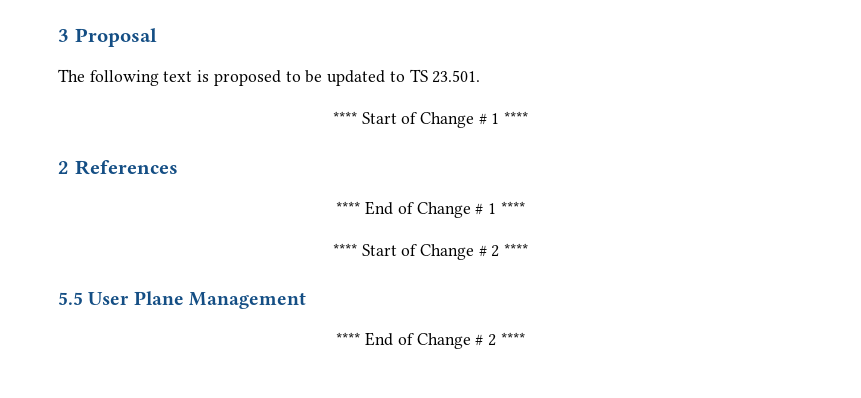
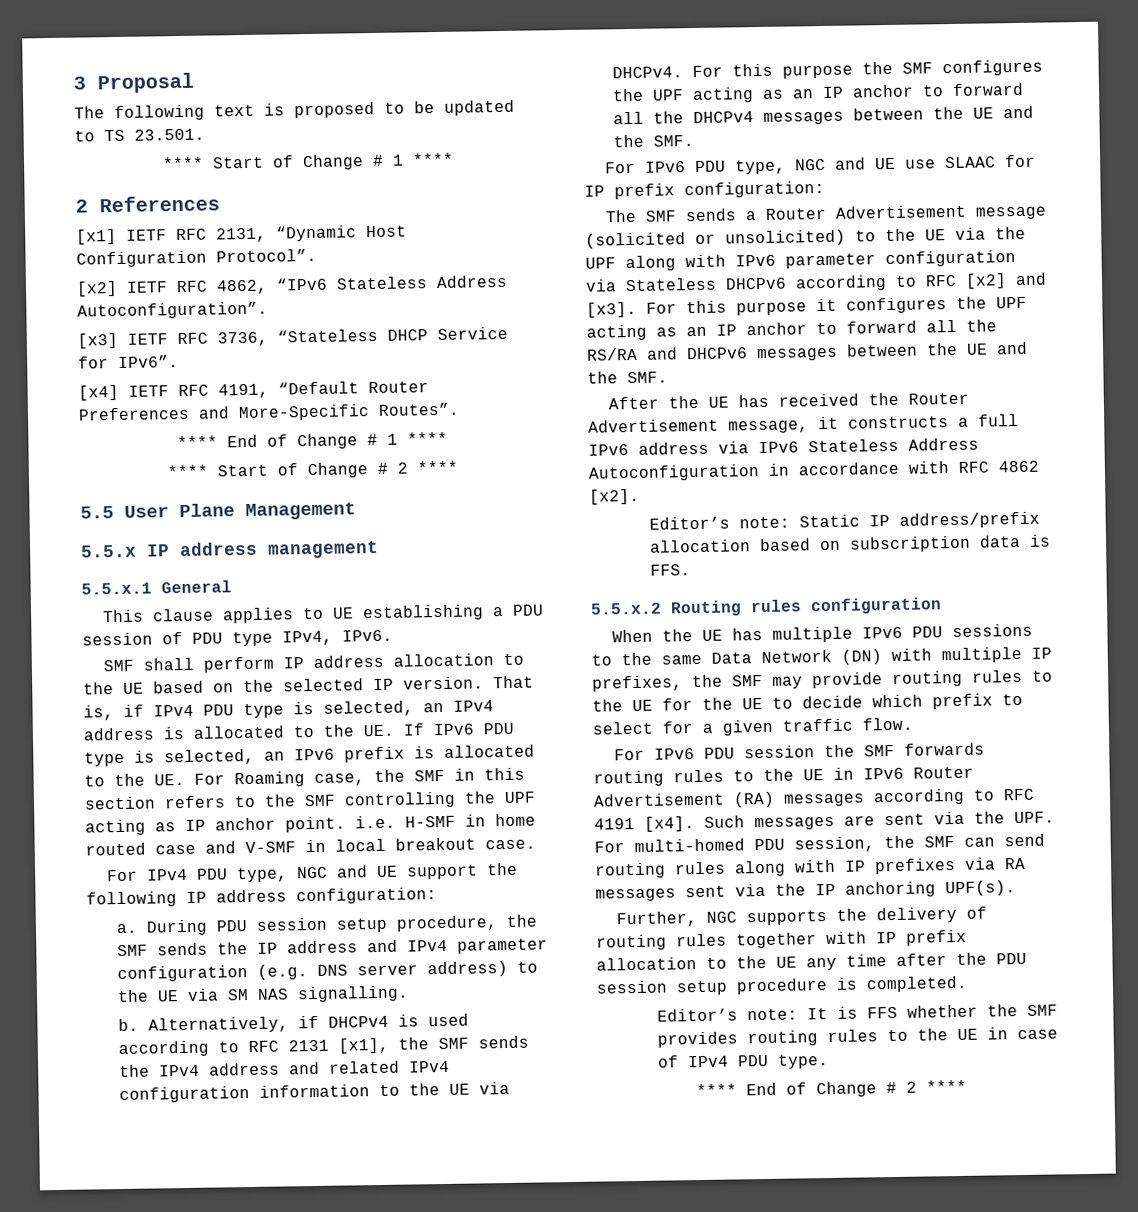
(178, 167) none -> [76,225,407,245] [76,248,317,268] [76,274,508,297] [77,301,268,320] [77,326,508,349] [78,355,179,369] [78,381,429,401] [78,402,460,422] // [x1] IETF RFC 2131, “Dynamic Host Configuration Protocol”. // [x2] IETF RFC 4862, “IPv6 Stateless Address Autoconfiguration”. // [x3] IETF RFC 3736, “Stateless DHCP Service for IPv6”. // [x4] IETF RFC 4191, “Default Router Preferences and More-Specific Routes”.
(306, 300) none -> [81,540,379,559] [81,580,232,595] [103,604,545,624] [82,629,393,647] [103,653,525,673] [83,675,534,695] [83,700,494,721] [83,722,514,741] [84,744,535,767] [84,767,525,788] [84,791,536,810] [85,813,536,836] [85,837,536,856] [107,862,519,883] [86,887,437,908] [116,914,538,936] [117,938,549,957] [117,960,539,983] [117,985,410,1003] [118,1013,470,1034] [118,1035,530,1058] [119,1060,451,1078] [119,1081,511,1104] [612,59,1044,79] [612,82,1025,104] [613,105,1035,125] [613,134,695,148] [605,154,1037,175] [584,180,825,200] [605,204,1048,223] [585,226,1026,249] [585,250,1016,272] [585,272,1047,292] [586,296,1027,318] [586,319,997,341] [587,341,1028,362] [587,371,668,384] [608,392,970,410] [588,414,1019,434] [588,437,979,456] [588,460,1039,482] [589,488,640,505] [649,511,1041,530] [649,534,1052,553] [650,564,692,576] [590,597,942,617] [612,623,1034,643] [591,646,1052,666] [592,669,1053,692] [592,693,1023,712] [592,717,913,736] [614,742,986,761] [593,766,974,787] [593,788,1035,808] [594,811,1055,832] [594,833,1045,853] [595,857,1026,879] [595,880,1016,902] [616,906,988,928] [596,929,967,951] [596,952,1027,971] [596,975,968,996] [657,1004,1059,1022] [657,1027,1059,1048] [657,1054,830,1069] // 5.5.x IP address management // 5.5.x.1 General // This clause applies to UE establishing a PDU session of PDU type IPv4, IPv6. // SMF shall perform IP address allocation to the UE based on the selected IP version. That is, if IPv4 PDU type is selected, an IPv4 address is allocated to the UE. If IPv6 PDU type is selected, an IPv6 prefix is allocated to the UE. For Roaming case, the SMF in this section refers to the SMF controlling the UPF acting as IP anchor point. i.e. H-SMF in home routed case and V-SMF in local breakout case. // For IPv4 PDU type, NGC and UE support the following IP address configuration: // a. During PDU session setup procedure, the SMF sends the IP address and IPv4 parameter configuration (e.g. DNS server address) to the UE via SM NAS signalling. // b. Alternatively, if DHCPv4 is used according to RFC 2131 [x1], the SMF sends the IPv4 address and related IPv4 configuration information to the UE via DHCPv4. For this purpose the SMF configures the UPF acting as an IP anchor to forward all the DHCPv4 messages between the UE and the SMF. // For IPv6 PDU type, NGC and UE use SLAAC for IP prefix configuration: // The SMF sends a Router Advertisement message (solicited or unsolicited) to the UE via the UPF along with IPv6 parameter configuration via Stateless DHCPv6 according to RFC [x2] and [x3]. For this purpose it configures the UPF acting as an IP anchor to forward all the RS/RA and DHCPv6 messages between the UE and the SMF. // After the UE has received the Router Advertisement message, it constructs a full IPv6 address via IPv6 Stateless Address Autoconfiguration in accordance with RFC 4862 [x2]. // Editor’s note: Static IP address/prefix allocation based on subscription data is FFS. // 5.5.x.2 Routing rules configuration // When the UE has multiple IPv6 PDU sessions to the same Data Network (DN) with multiple IP prefixes, the SMF may provide routing rules to the UE for the UE to decide which prefix to select for a given traffic flow. // For IPv6 PDU session the SMF forwards routing rules to the UE in IPv6 Router Advertisement (RA) messages according to RFC 4191 [x4]. Such messages are sent via the UPF. For multi-homed PDU session, the SMF can send routing rules along with IP prefixes via RA messages sent via the IP anchoring UPF(s). // Further, NGC supports the delivery of routing rules together with IP prefix allocation to the UE any time after the PDU session setup procedure is completed. // Editor’s note: It is FFS whether the SMF provides routing rules to the UE in case of IPv4 PDU type.

